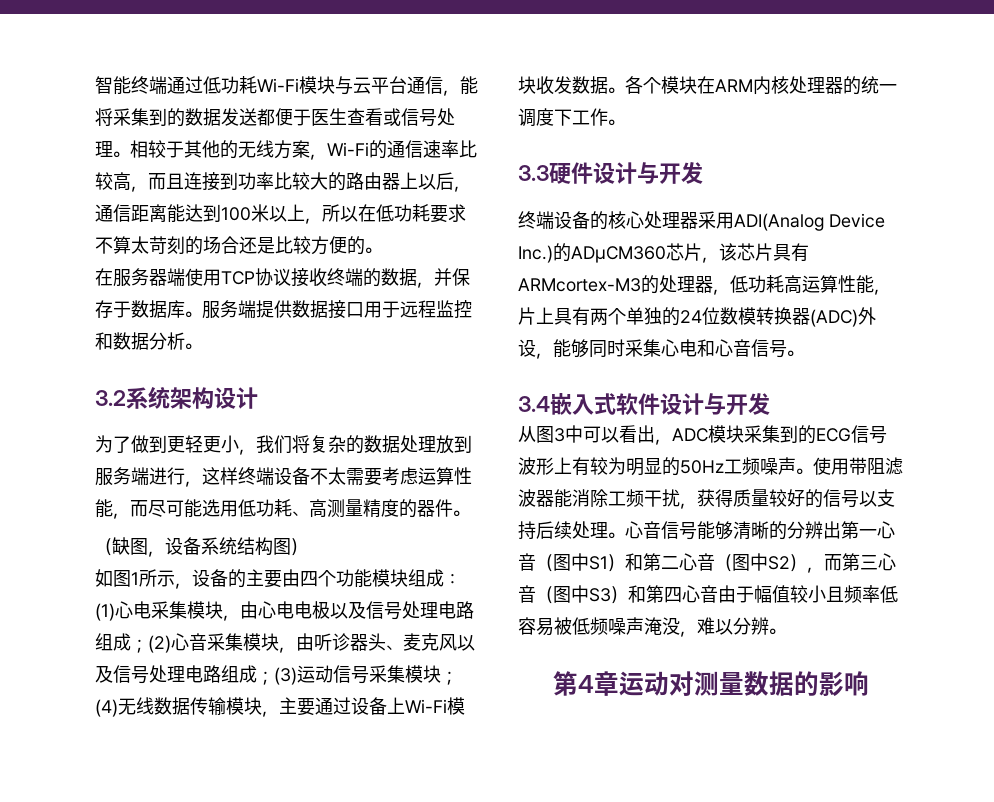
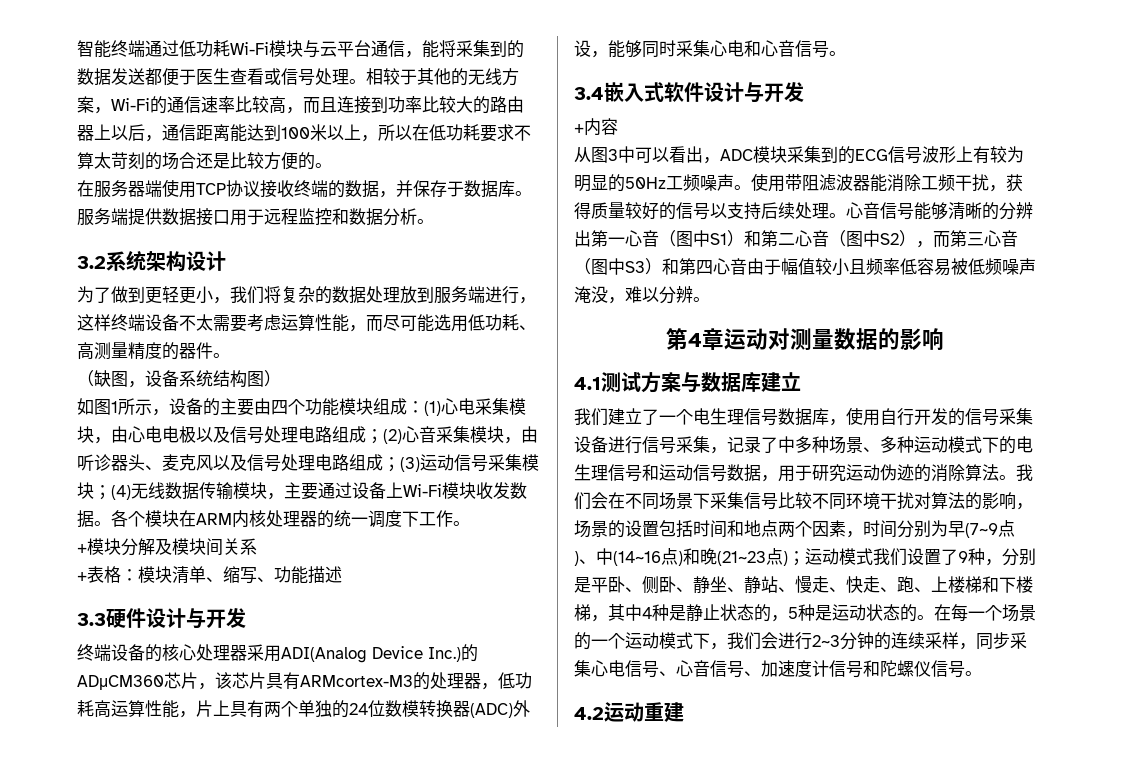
(625, 122) none -> [77,538,257,556] [77,566,342,584] // +模块分解及模块间关系 // +表格：模块清单、缩写、功能描述
(770, 404) none -> [574,118,618,136] // +内容
(869, 683) none -> [574,372,801,393] [574,407,1033,426] [574,436,1033,454] [574,464,1033,482] [574,492,1033,510] [574,520,1015,538] [574,548,1036,566] [574,575,1033,594] [574,604,1036,622] [574,632,1027,650] [574,660,982,678] [574,702,684,722] // 4.1测试方案与数据库建立 // 我们建立了一个电生理信号数据库，使用自行开发的信号采集设备进行信号采集，记录了中多种场景、多种运动模式下的电生理信号和运动信号数据，用于研究运动伪迹的消除算法。我们会在不同场景下采集信号比较不同环境干扰对算法的影响，场景的设置包括时间和地点两个因素，时间分别为早(7~9点)、中(14~16点)和晚(21~23点)；运动模式我们设置了9种，分别是平卧、侧卧、静坐、静站、慢走、快走、跑、上楼梯和下楼梯，其中4种是静止状态的，5种是运动状态的。在每一个场景的一个运动模式下，我们会进行2~3分钟的连续采样，同步采集心电信号、心音信号、加速度计信号和陀螺仪信号。 // 4.2运动重建

